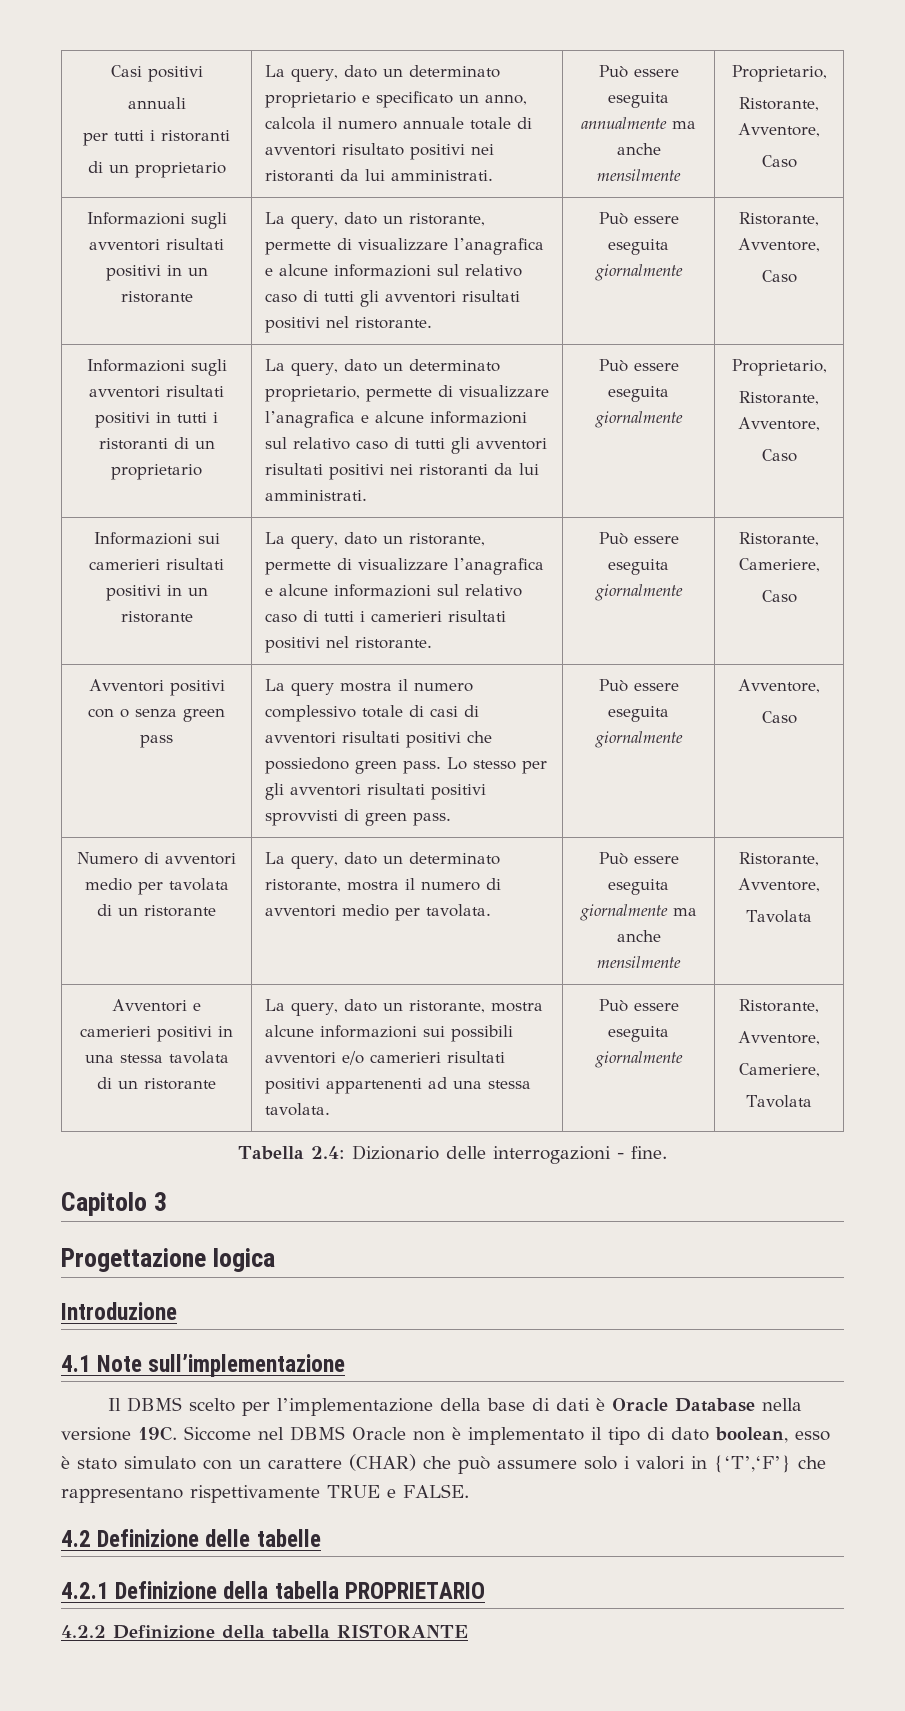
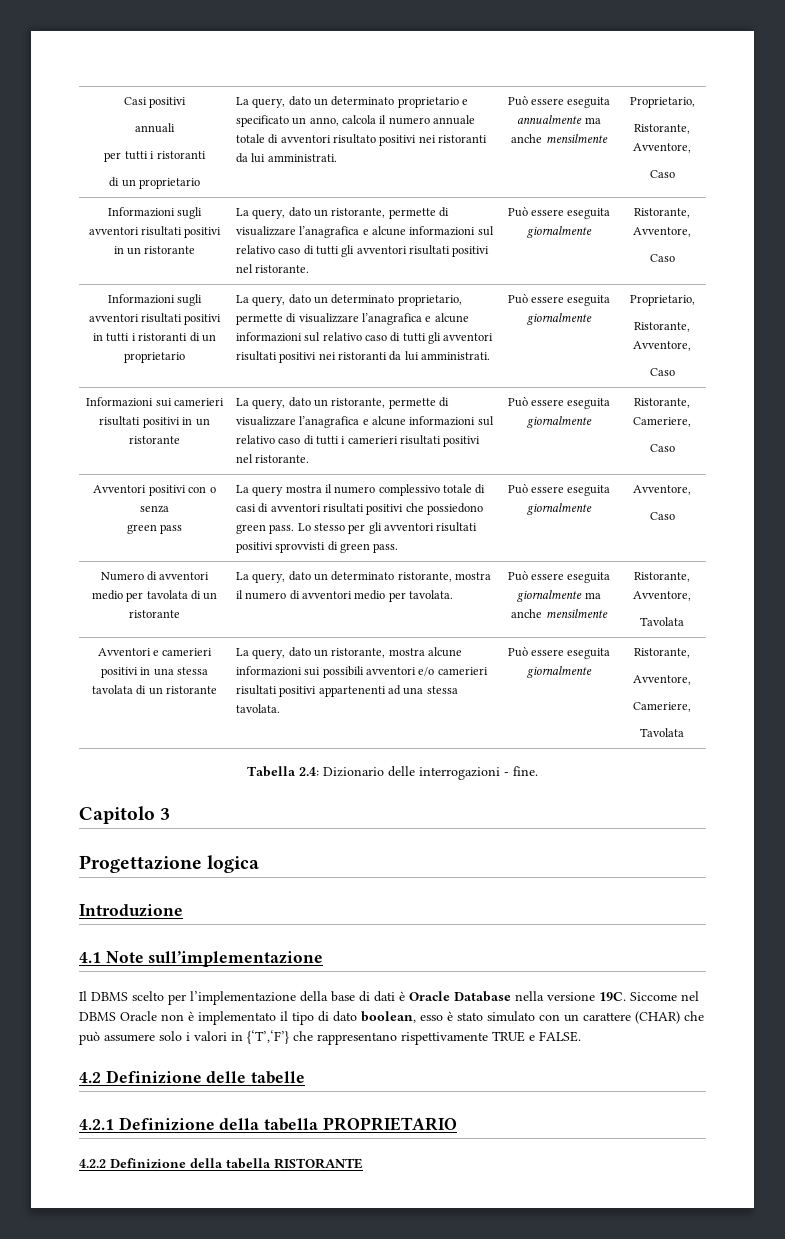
(177, 713) none -> (169, 509) //

